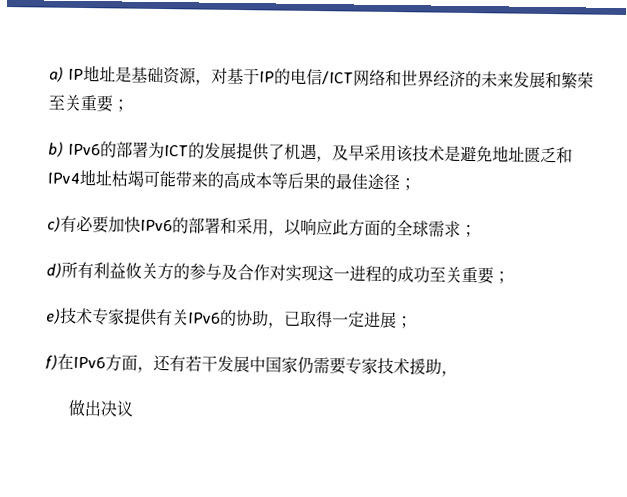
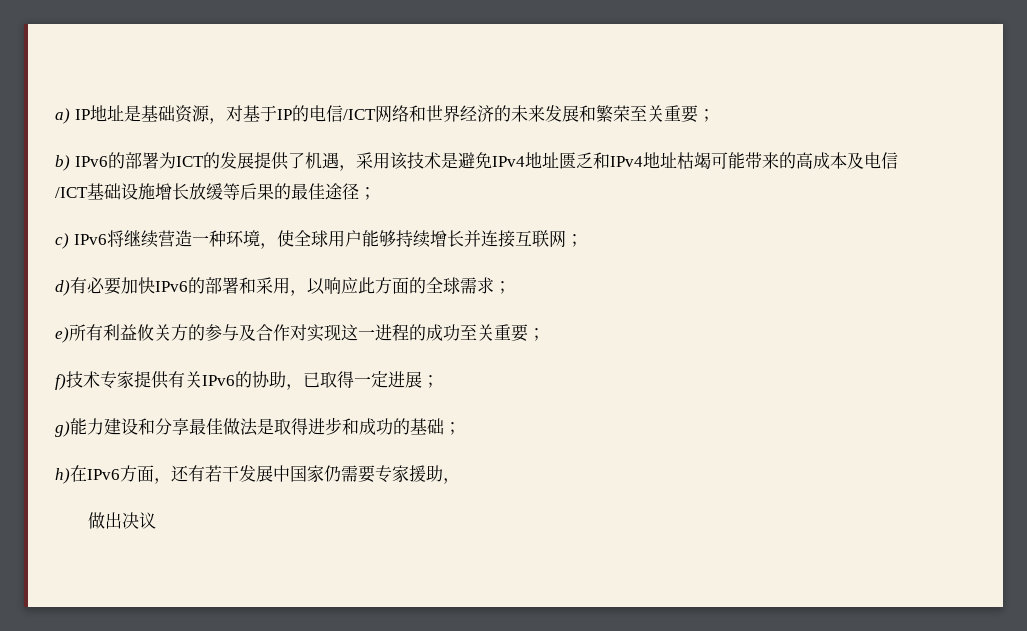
[332,144,365,161] 及早 -> (356, 168) none
(493, 154) none -> [491,156,525,167] IPv4
(272, 180) none -> [846,152,898,169] [55,183,223,200] 及电信/ICT基础设施增长放缓
(61, 224) none -> [73,230,583,249] [55,280,70,296] IPv6将继续营造一种环境，使全球用户能够持续增长并连接互联网； // d)
[46,262,62,278] d) -> [55,327,69,343] e)
[46,308,61,324] e) -> [55,374,66,390] f)
[45,354,58,370] f) -> [55,417,461,437] [55,468,70,484] g)能力建设和分享最佳做法是取得进步和成功的基础； // h)
[377,357,411,375] 技术 -> (409, 474) none

